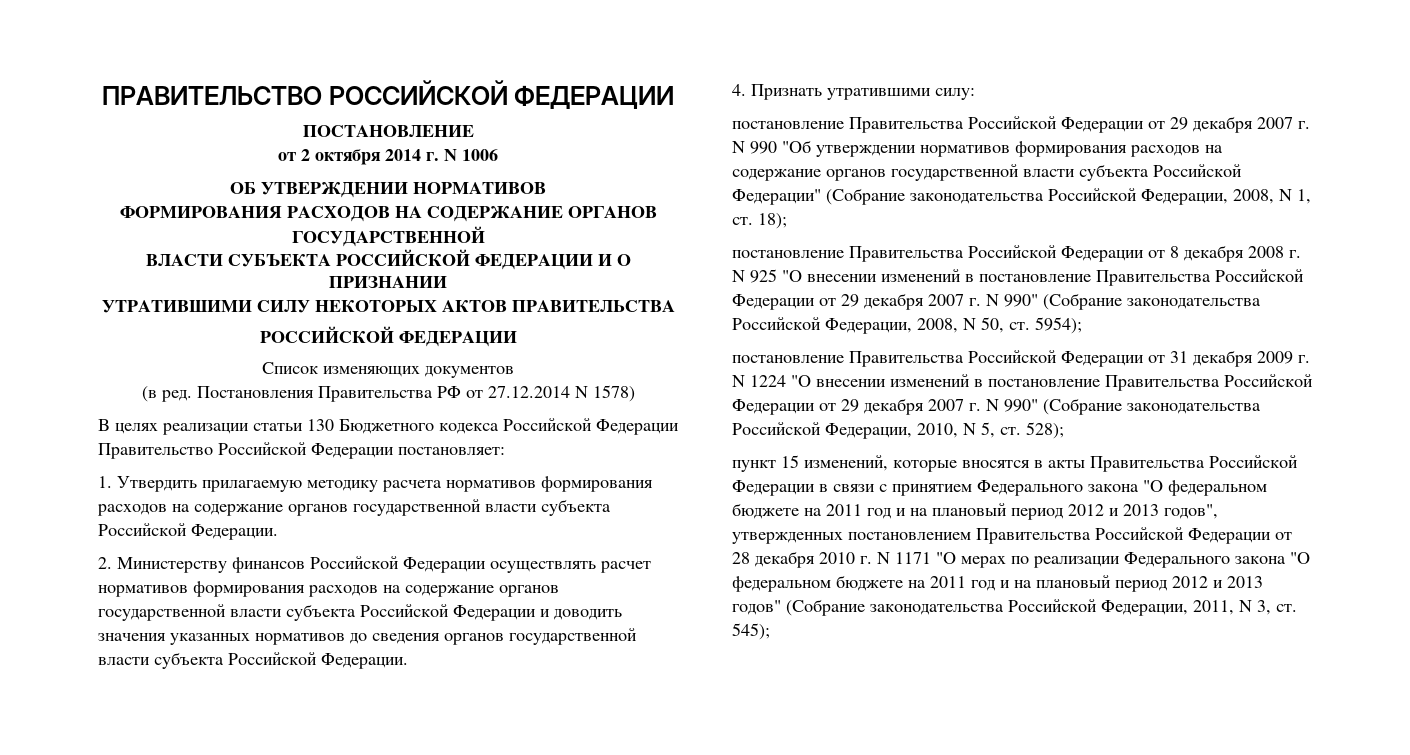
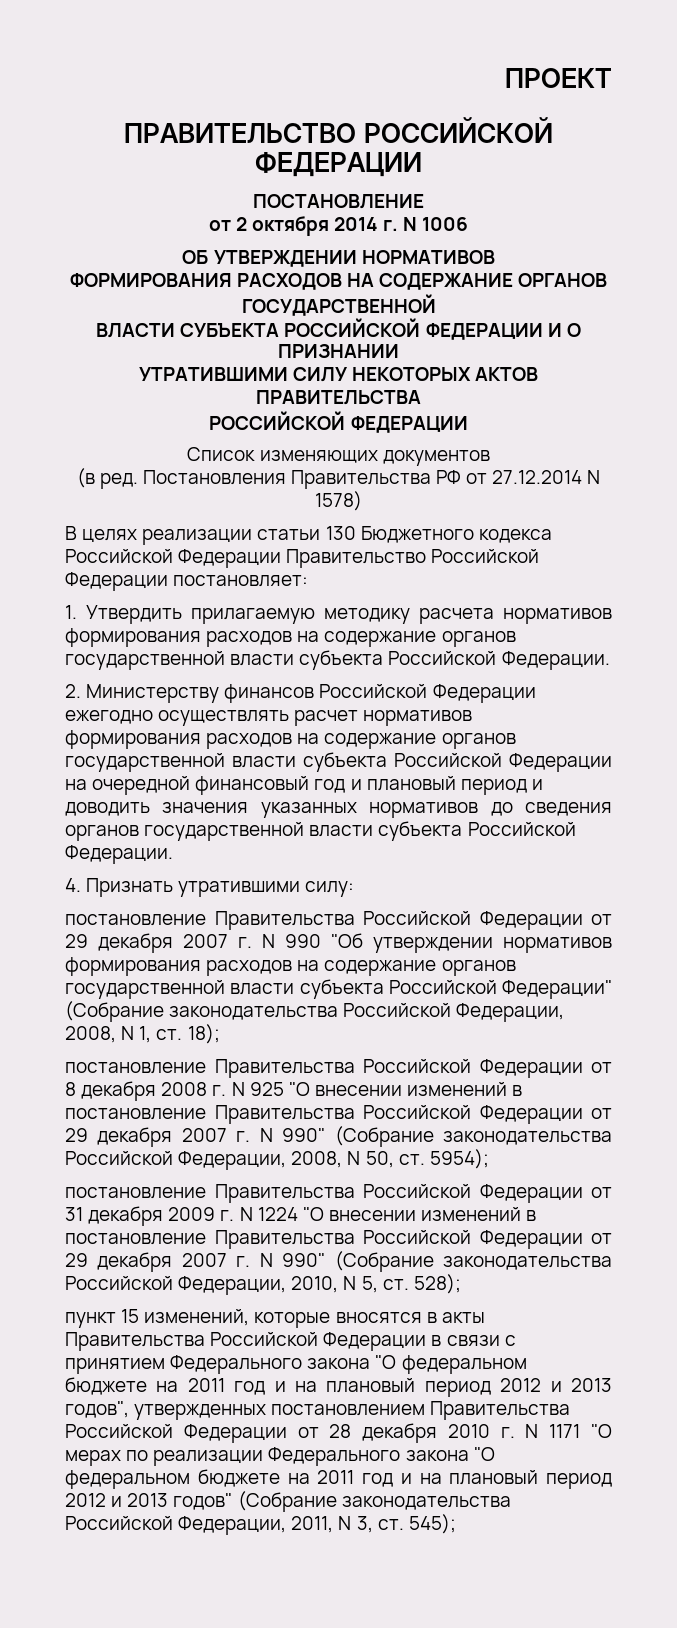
(101, 95) none -> [505,68,612,88] ПРОЕКТ //
(486, 565) none -> [65,710,153,724] ежегодно
(536, 613) none -> [65,776,527,795] на очередной финансовый год и плановый период

